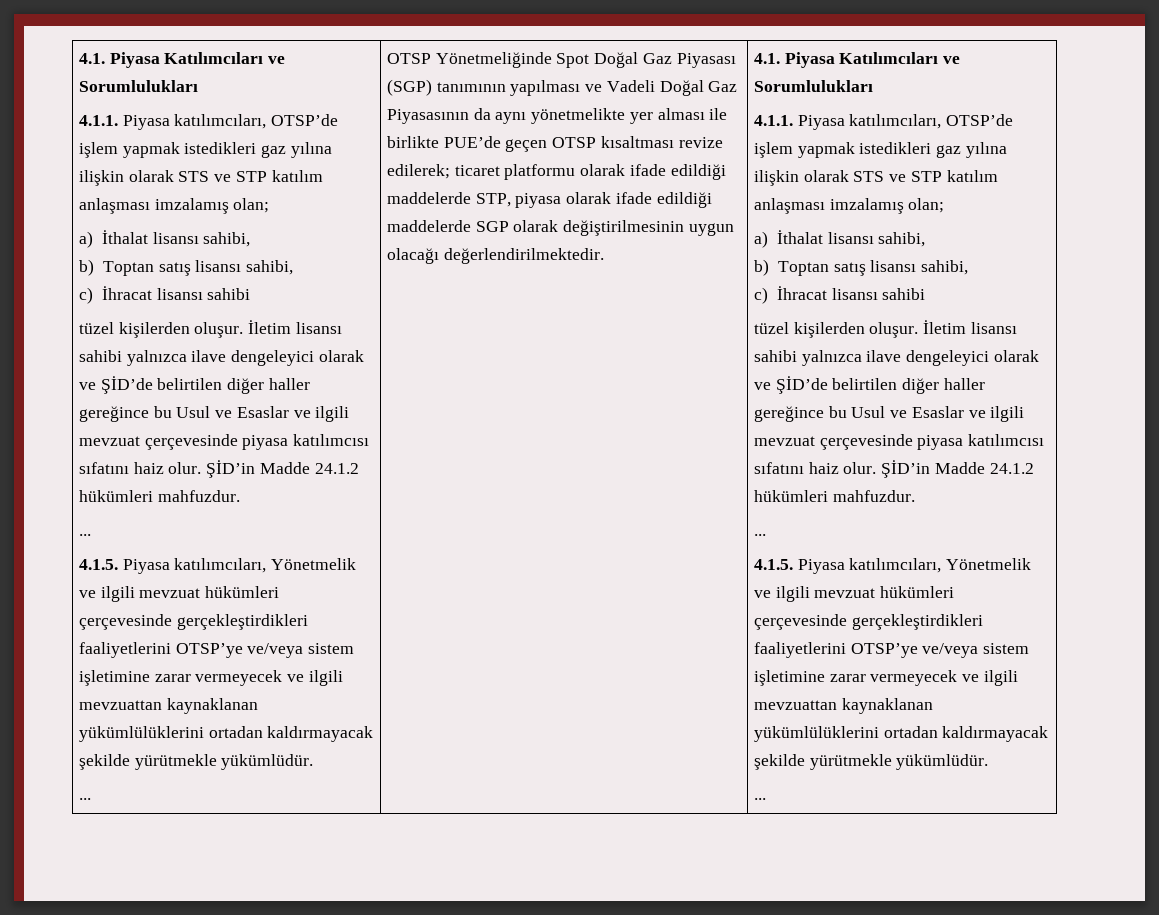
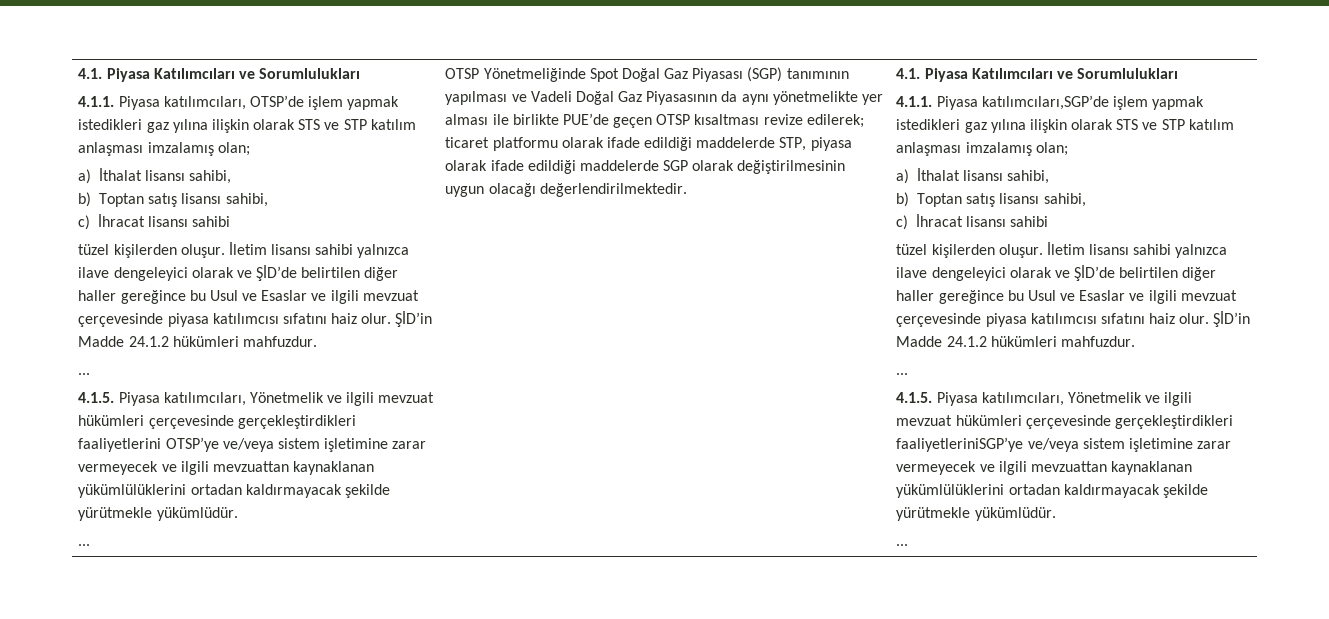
[849,114,1014,129] katılımcıları, OTSP’de -> [981,95,1109,110] katılımcıları,SGP’de
[754,642,918,658] faaliyetlerini OTSP’ye -> [896,437,1024,452] faaliyetleriniSGP’ye

